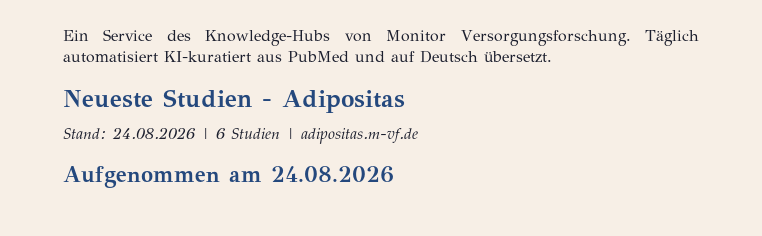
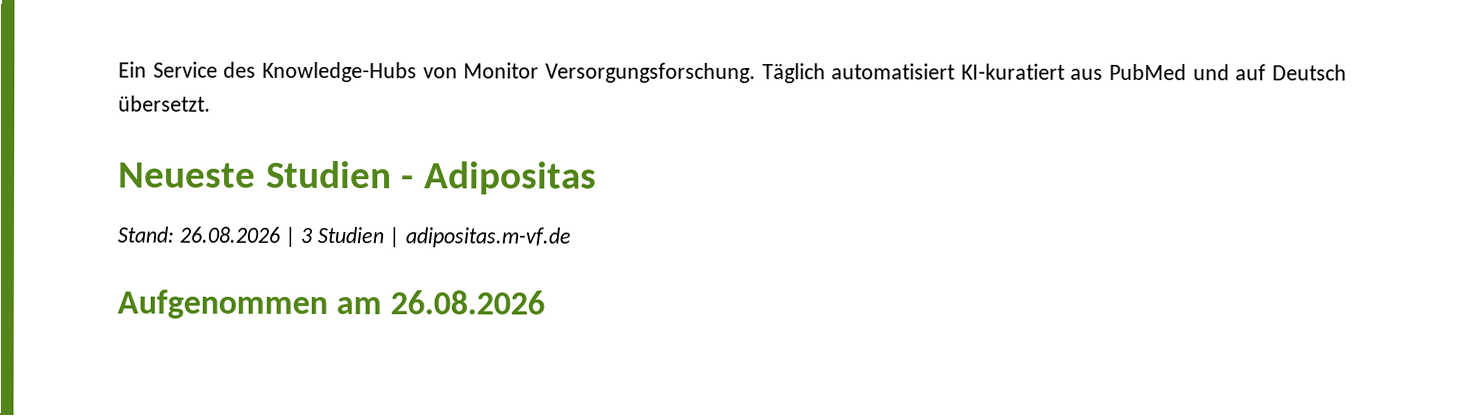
[112,127,226,139] 24.08.2026 | 6 -> [178,226,313,247] 26.08.2026 | 3
[271,166,394,183] 24.08.2026 -> [390,290,546,315] 26.08.2026

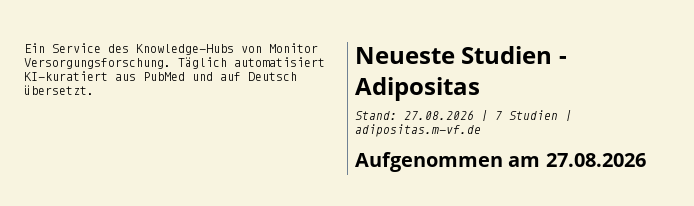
[178,226,313,247] 26.08.2026 | 3 -> [404,110,502,121] 27.08.2026 | 7
[390,290,546,315] 26.08.2026 -> [545,153,646,167] 27.08.2026

